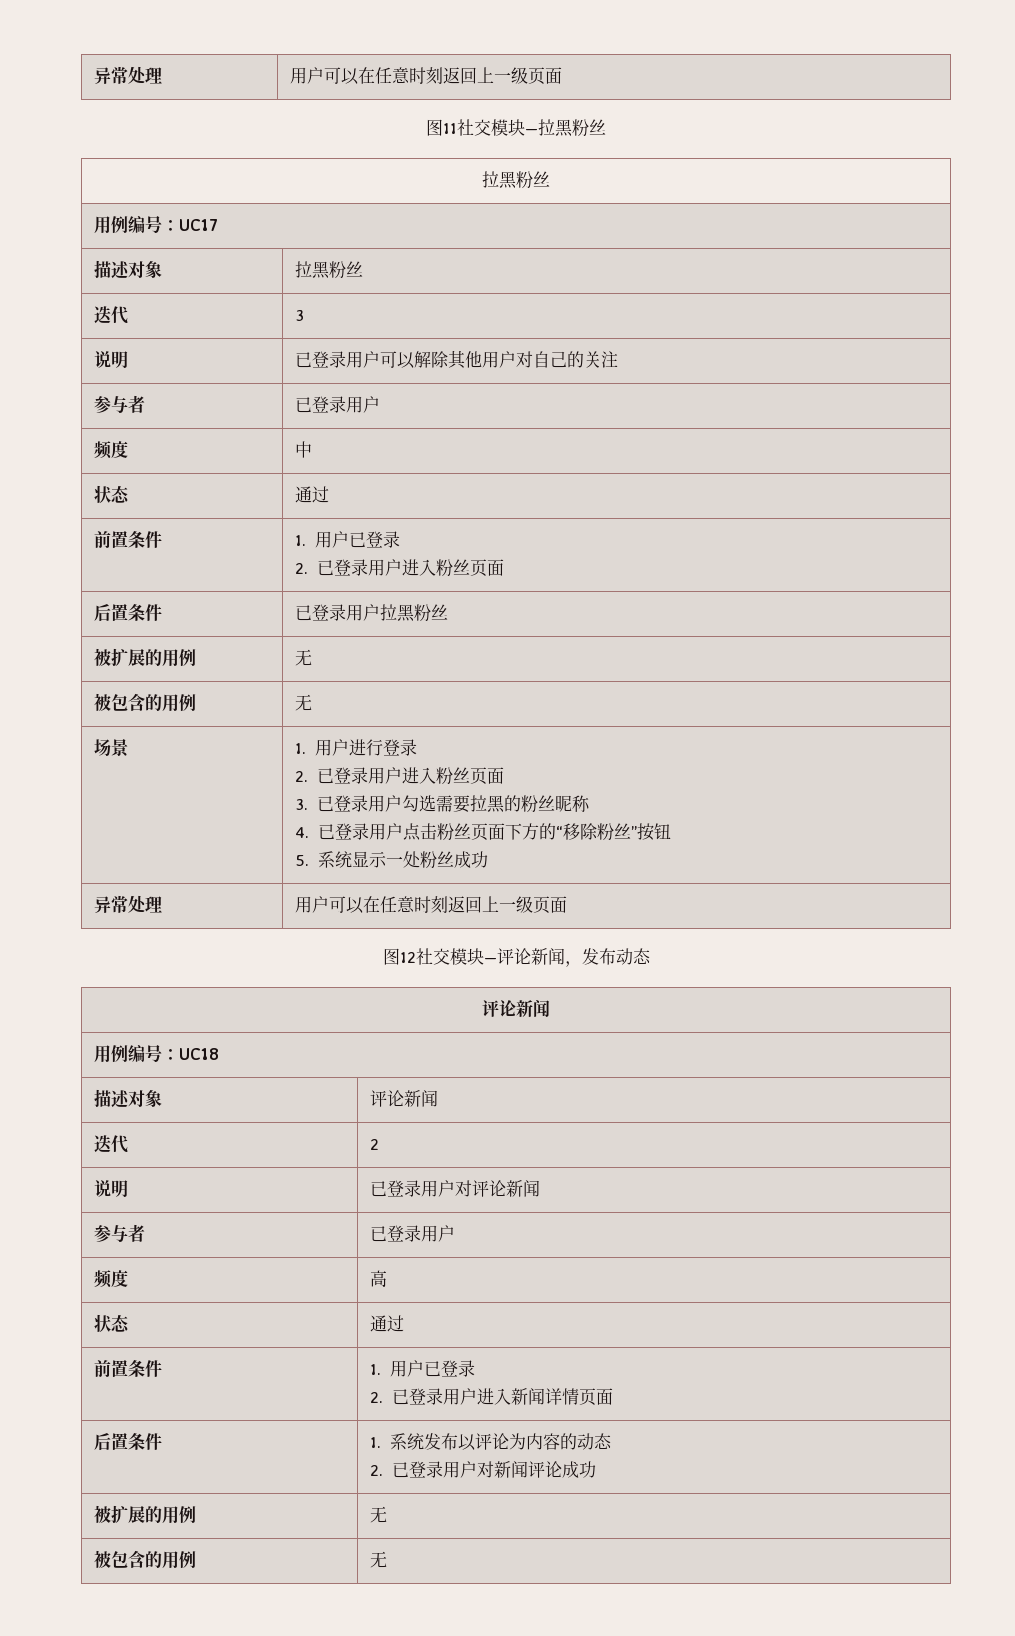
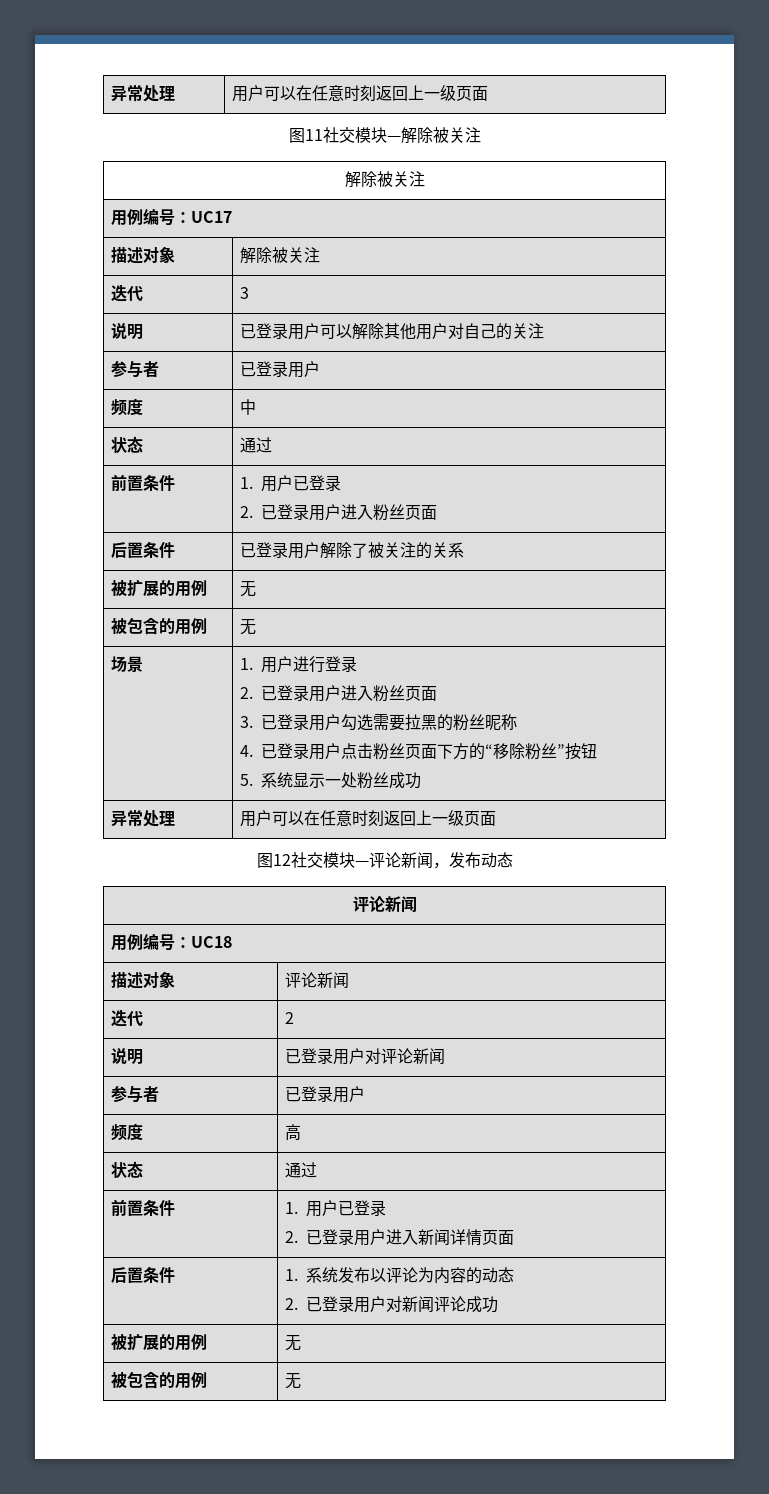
[538,119,606,137] [482,171,550,189] 拉黑粉丝 // 拉黑粉丝 -> [400,127,481,144] [344,171,425,188] 解除被关注 // 解除被关注
[295,261,364,279] 拉黑粉丝 -> [240,247,321,264] 解除被关注
[380,604,449,622] 拉黑粉丝 -> [320,542,465,559] 解除了被关注的关系

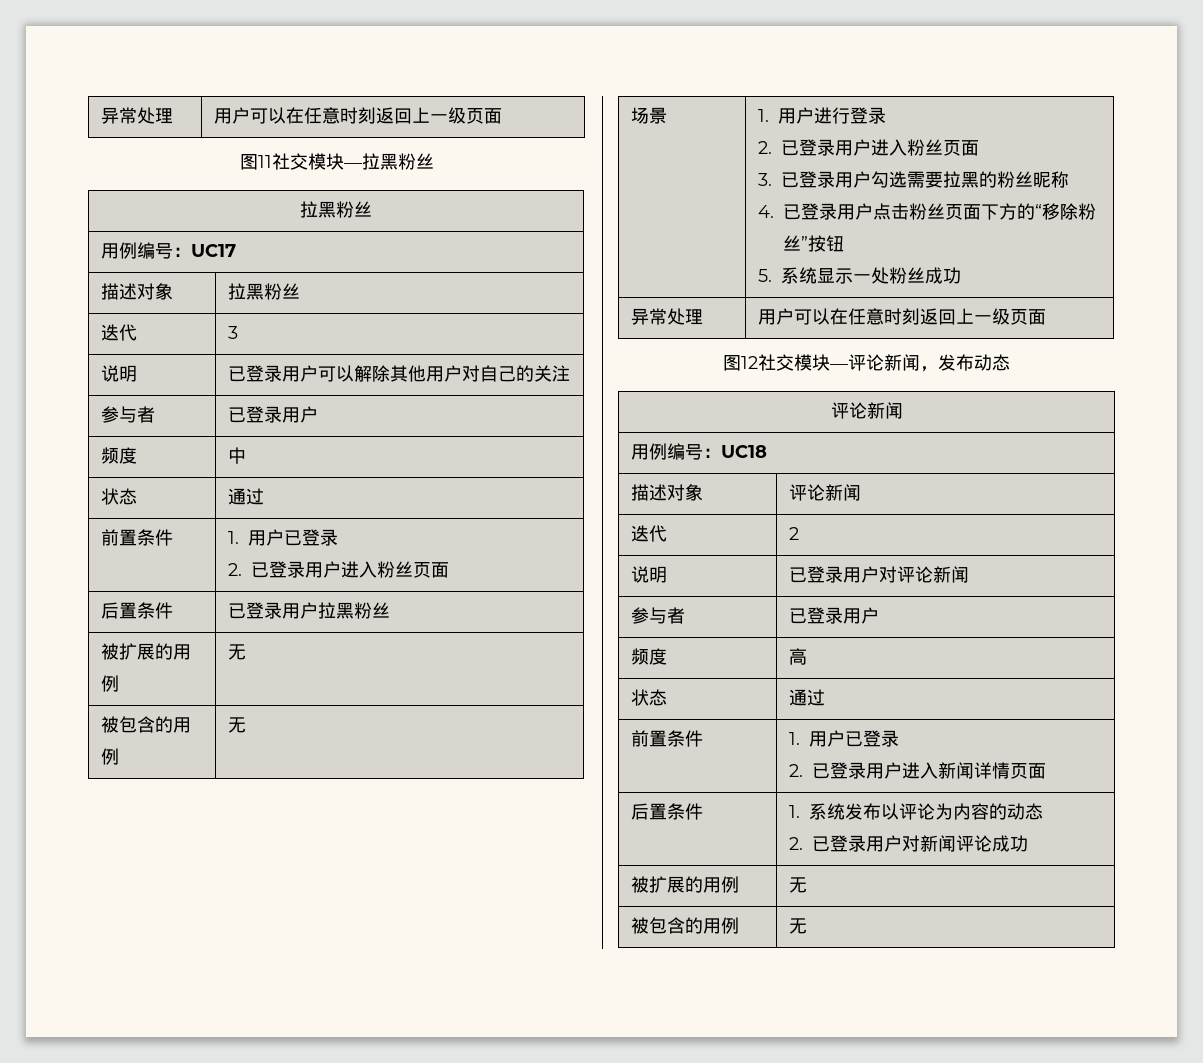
[400,127,481,144] [344,171,425,188] 解除被关注 // 解除被关注 -> [361,153,434,170] [300,201,372,218] 拉黑粉丝 // 拉黑粉丝
[240,247,321,264] 解除被关注 -> [227,283,300,300] 拉黑粉丝
[320,542,465,559] 解除了被关注的关系 -> [317,602,390,619] 拉黑粉丝

